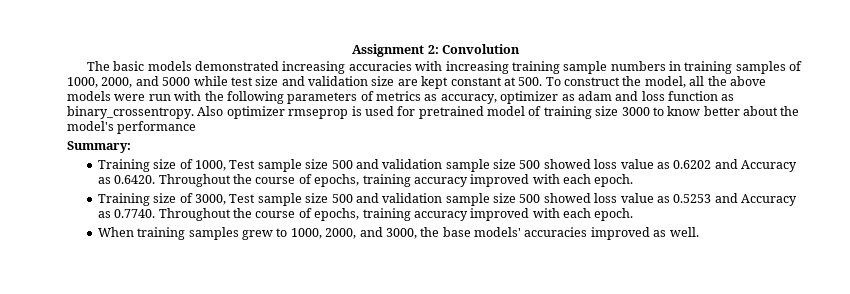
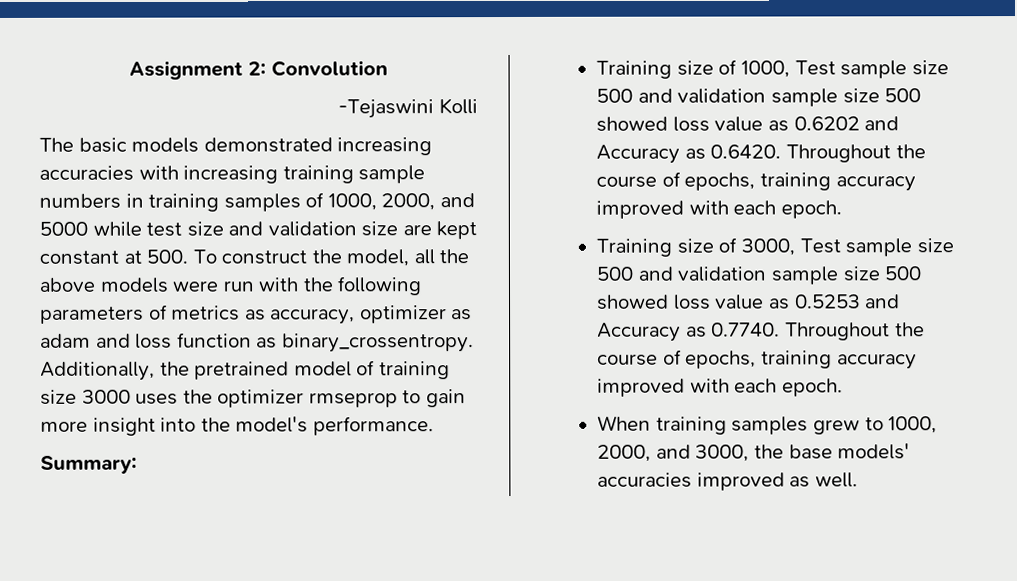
(520, 49) none -> [338,98,479,119] // -Tejaswini Kolli
[197,106,416,119] Also optimizer rmseprop is used for -> [40,361,190,381] Additionally, the
[652,106,778,116] to know better about -> [135,389,466,408] [40,417,197,436] uses the optimizer rmseprop to gain more insight into
[117,121,197,134] performance -> [312,416,434,436] performance.

